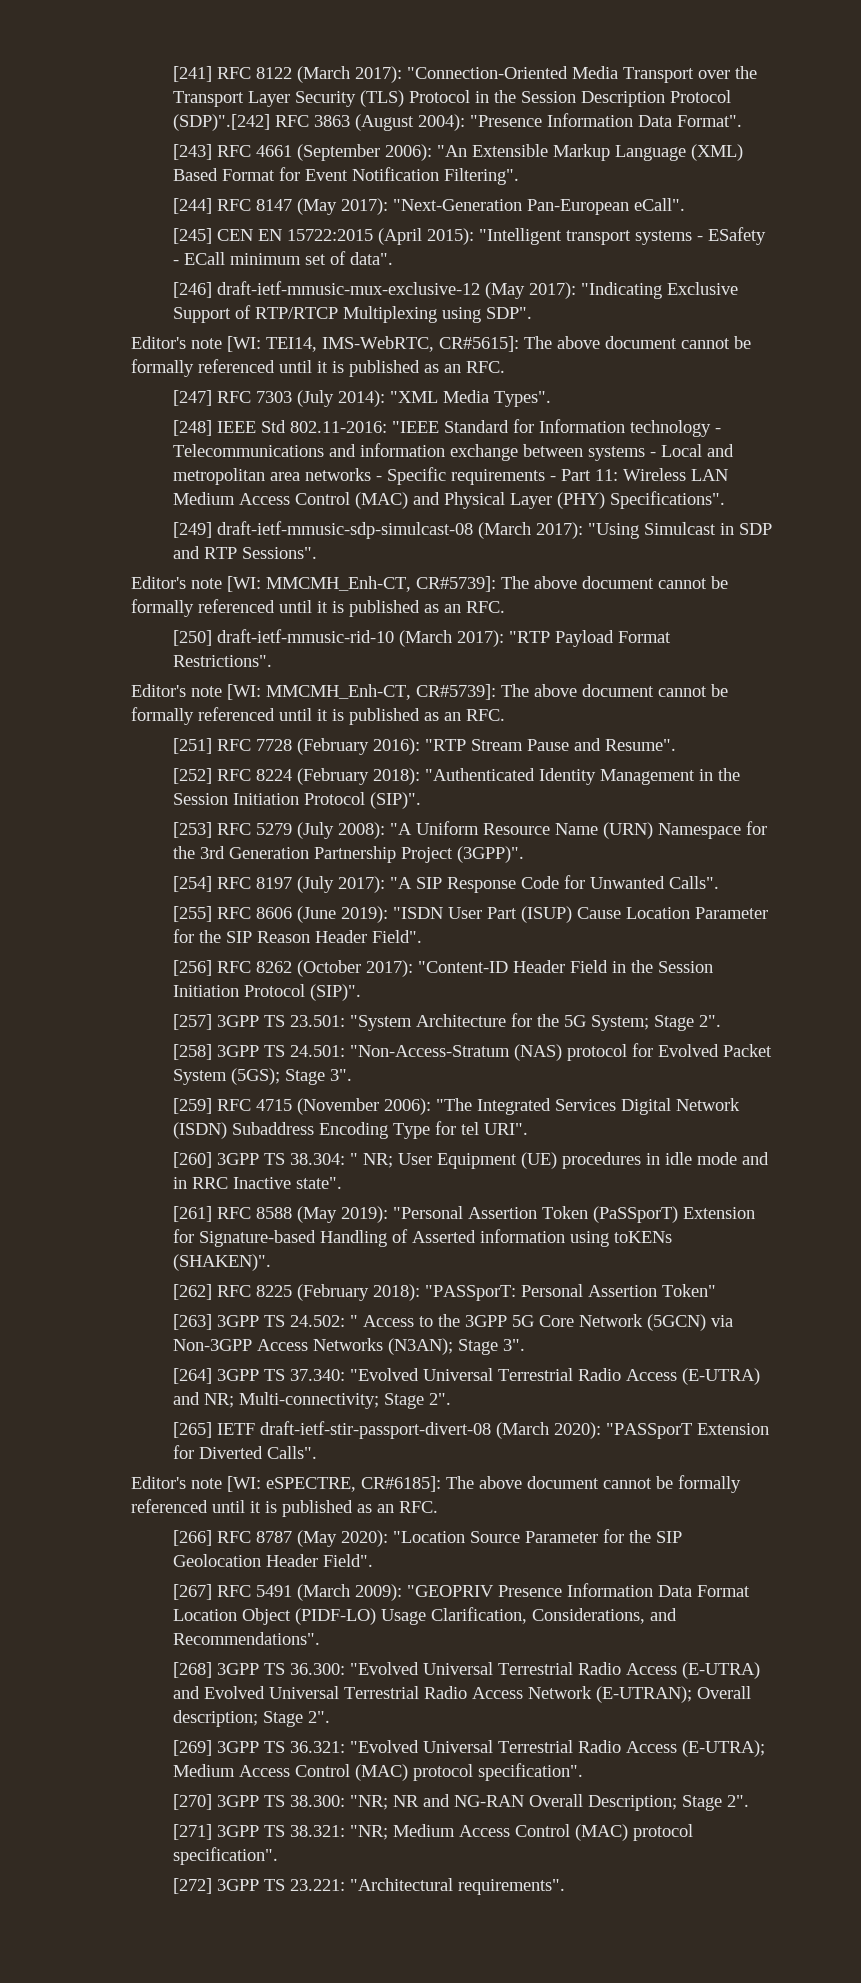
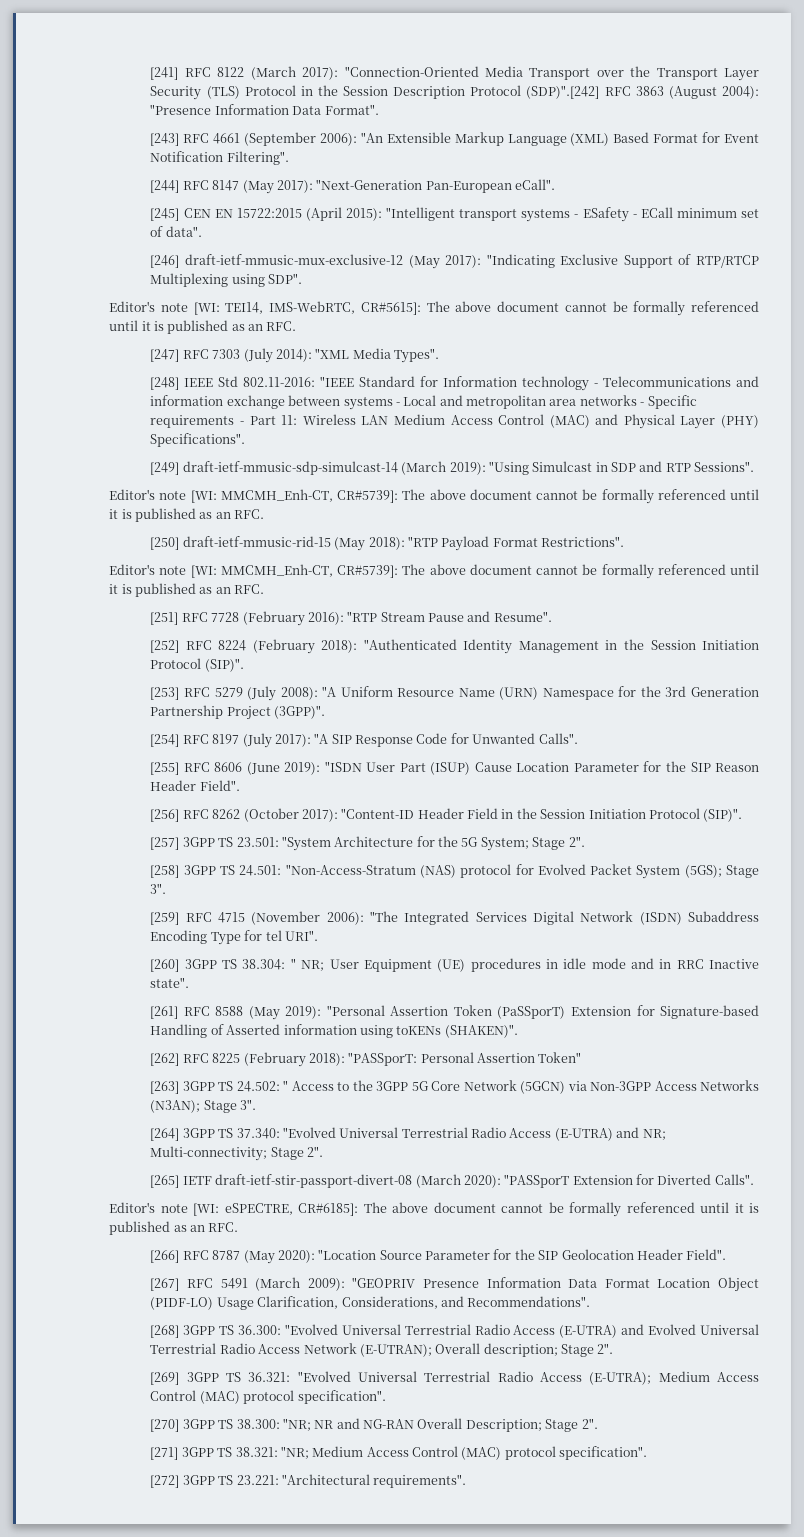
[216,521,583,539] draft-ietf-mmusic-sdp-simulcast-08 (March 2017): -> [182,461,486,475] draft-ietf-mmusic-sdp-simulcast-14 (March 2019):
[216,629,504,647] draft-ietf-mmusic-rid-10 (March 2017): -> [182,536,405,551] draft-ietf-mmusic-rid-15 (May 2018):

